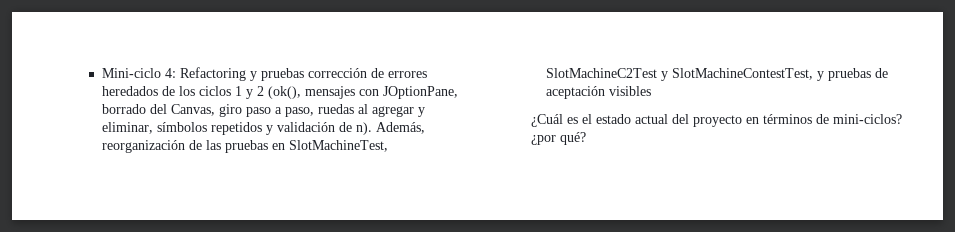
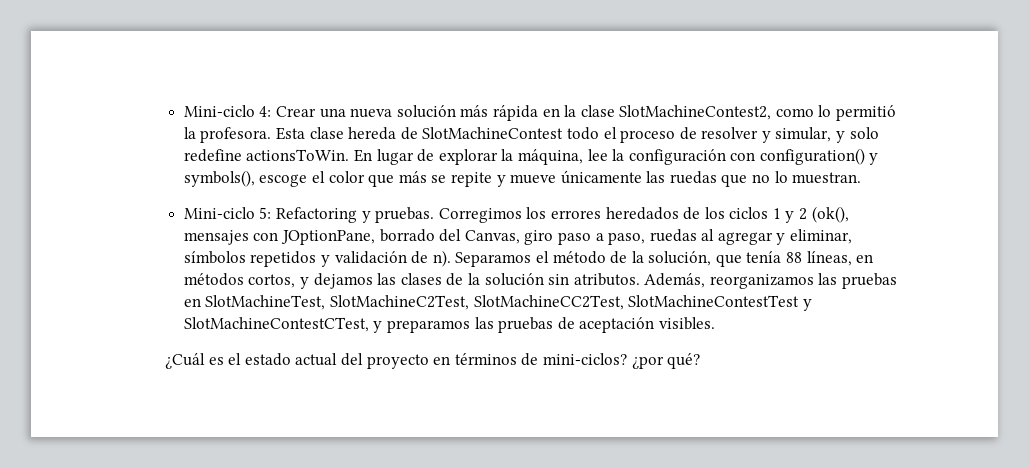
[179,67,384,81] Refactoring y pruebas corrección de -> [275,105,897,121] [183,127,879,143] [183,148,879,165] [183,170,862,187] [183,207,547,223] Crear una nueva solución más rápida en la clase SlotMachineContest2, como lo permitió la profesora. Esta clase hereda de SlotMachineContest todo el proceso de resolver y simular, y solo redefine actionsToWin. En lugar de explorar la máquina, lee la configuración con configuration() y symbols(), escoge el color que más se repite y mueve únicamente las ruedas que no lo muestran. // Mini-ciclo 5: Refactoring y pruebas. Corregimos los
[375,122,425,134] [101,140,388,153] [545,68,824,81] Además, reorganización de las pruebas en SlotMachineTest, SlotMachineC2Test y SlotMachineContestTest, y -> [455,251,874,267] [183,273,898,289] [183,295,812,311] [183,317,494,333] Separamos el método de la solución, que tenía 88 líneas, en métodos cortos, y dejamos las clases de la solución sin atributos. Además, reorganizamos las pruebas en SlotMachineTest, SlotMachineC2Test, SlotMachineCC2Test, SlotMachineContestTest y SlotMachineContestCTest, y preparamos las
[608,86,651,96] visibles -> [658,317,715,330] visibles.

